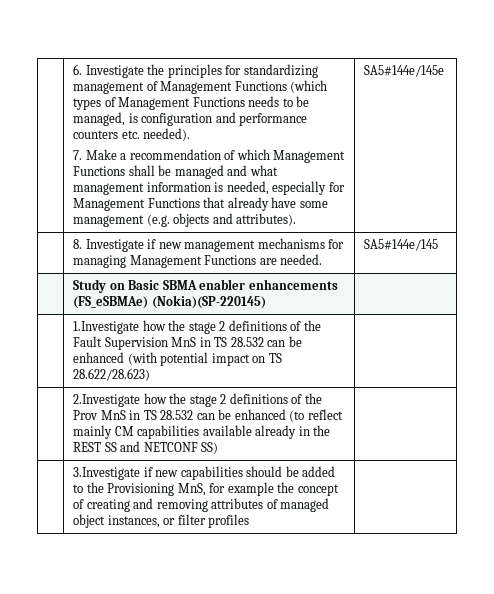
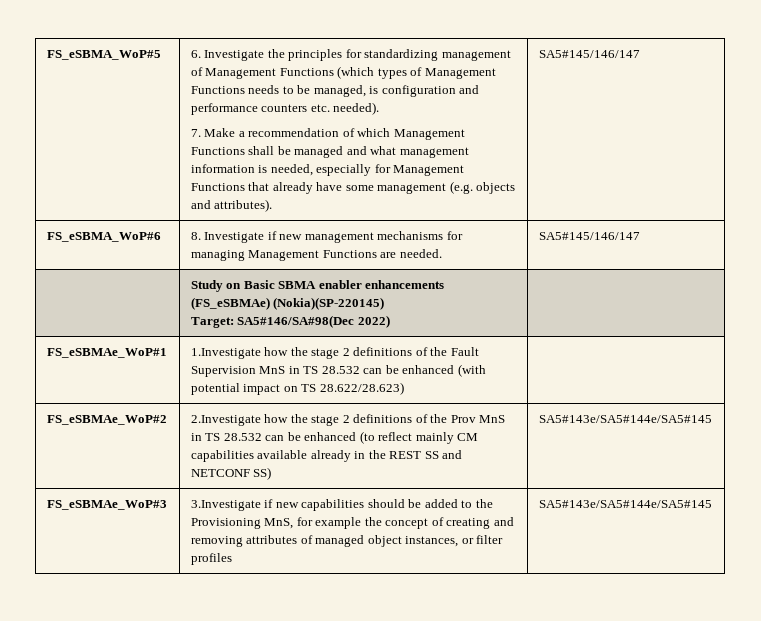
(73, 69) none -> [46,50,161,60] FS_eSBMA_WoP#5
[364,65,445,77] SA5#144e/145e // -> [538,50,640,58] [46,232,161,242] SA5#145/146/147 // FS_eSBMA_WoP#6
[364,239,439,251] SA5#144e/145 -> [538,232,640,240] SA5#145/146/147
(266, 302) | // -> [190,315,390,328] [46,348,167,358] // Target: SA5#146/SA#98(Dec 2022) | // FS_eSBMAe_WoP#1
(151, 374) none -> [46,415,167,425] FS_eSBMAe_WoP#2
(219, 448) // -> [538,415,712,423] [46,500,167,510] SA5#143e/SA5#144e/SA5#145 // FS_eSBMAe_WoP#3
(250, 521) none -> [538,500,712,508] SA5#143e/SA5#144e/SA5#145

